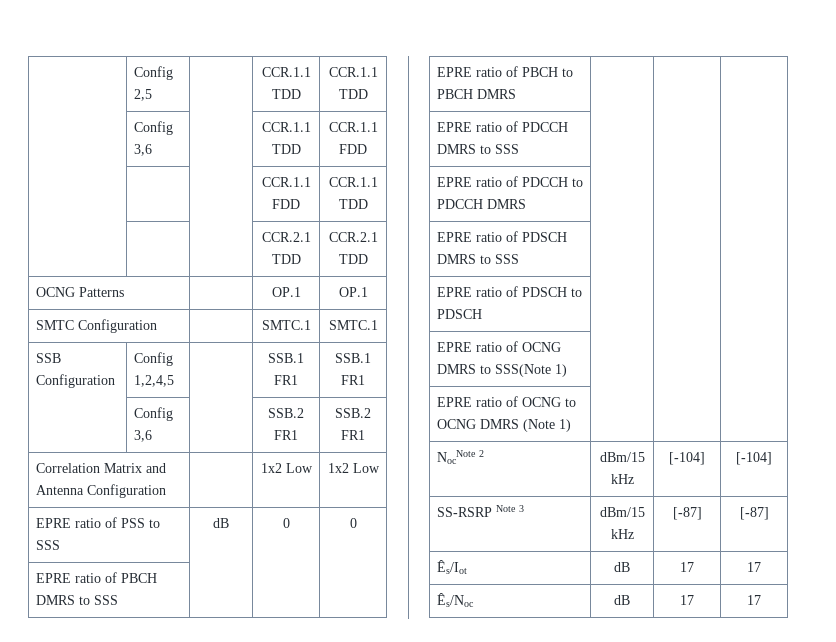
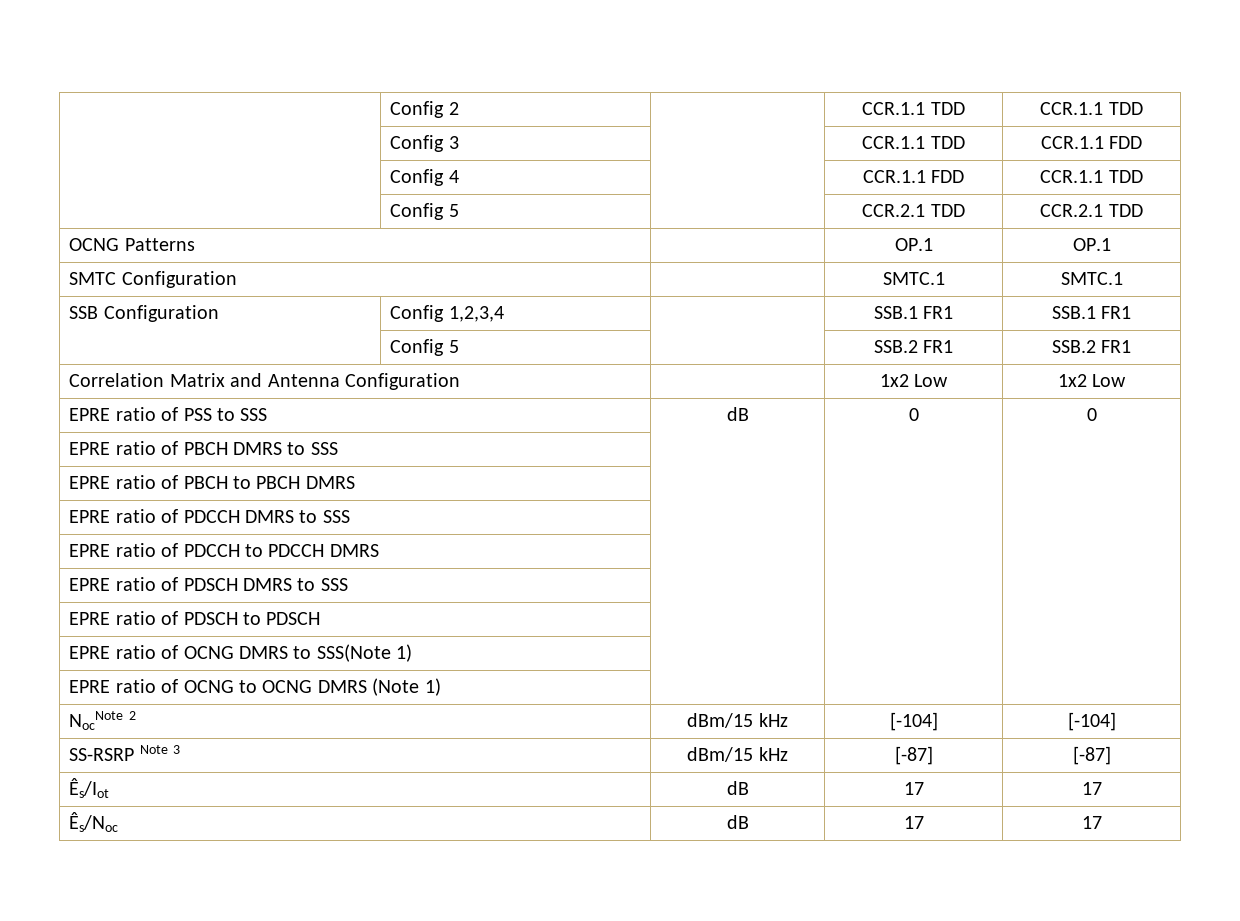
[133,66,173,80] [133,89,152,101] | Config 2,5 -> [390,101,459,118] | Config 2
[133,144,152,156] 3,6 -> [448,136,459,149] 3
(367, 149) none -> [390,169,459,186] Config 4
(368, 204) none -> [390,203,459,220] Config 5
[133,375,174,387] 1,2,4,5 -> [448,306,504,322] 1,2,3,4
[133,430,152,442] 3,6 -> [448,340,459,353] 5

